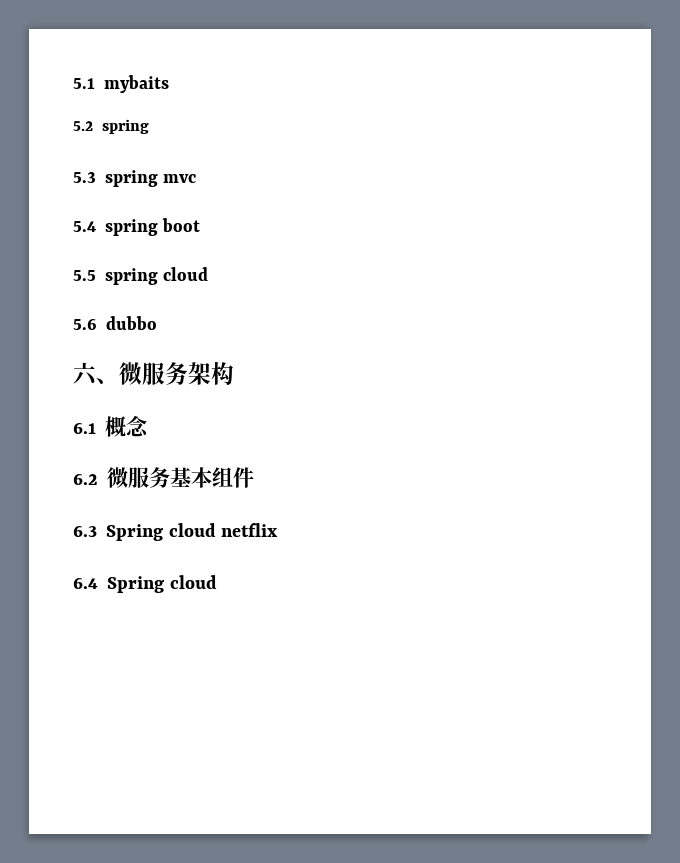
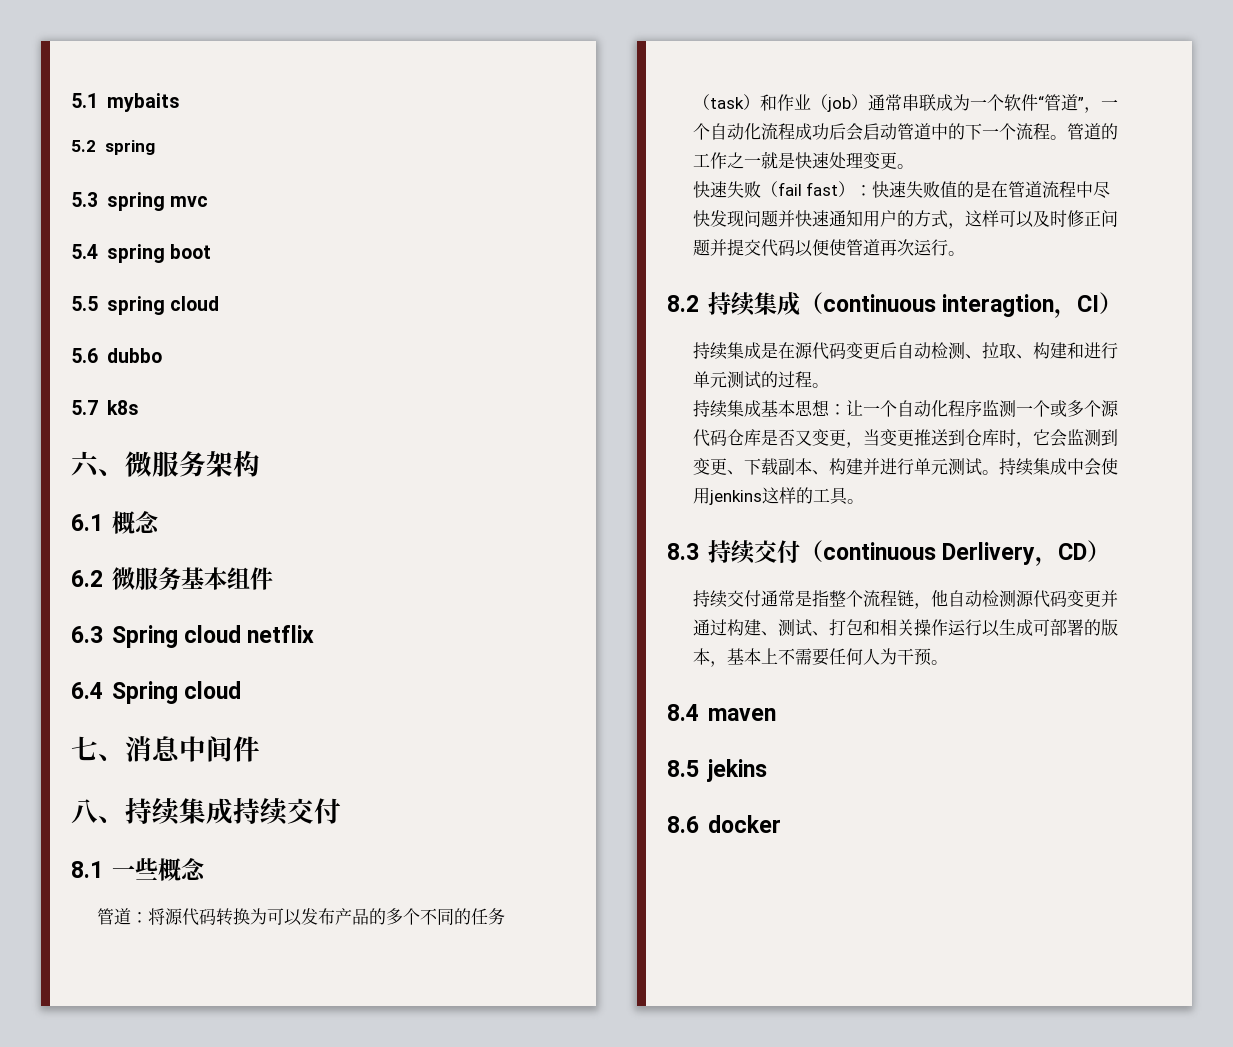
(157, 323) none -> [71,400,139,415] // 5.7 k8s
(217, 582) none -> [71,736,260,762] [71,797,341,825] [71,858,206,881] [96,908,505,926] [692,94,1118,113] [692,123,1118,141] [692,151,914,169] [692,181,1111,199] [692,210,1118,229] [692,239,965,257] [667,292,1122,318] [692,342,1118,360] [692,371,829,389] [692,400,1119,418] [692,429,1118,448] [692,458,1118,476] [692,487,864,505] [667,540,1110,566] [692,590,1118,609] [692,619,1118,637] [692,648,948,667] [667,704,776,721] [667,759,767,782] [667,815,781,833] // 七、消息中间件 // 八、持续集成持续交付 // 8.1一些概念 // 管道：将源代码转换为可以发布产品的多个不同的任务（task）和作业（job）通常串联成为一个软件“管道”，一个自动化流程成功后会启动管道中的下一个流程。管道的工作之一就是快速处理变更。 // 快速失败（fail fast）：快速失败值的是在管道流程中尽快发现问题并快速通知用户的方式，这样可以及时修正问题并提交代码以便使管道再次运行。 // 8.2持续集成（continuous interagtion，CI） // 持续集成是在源代码变更后自动检测、拉取、构建和进行单元测试的过程。 // 持续集成基本思想：让一个自动化程序监测一个或多个源代码仓库是否又变更，当变更推送到仓库时，它会监测到变更、下载副本、构建并进行单元测试。持续集成中会使用jenkins这样的工具。 // 8.3持续交付（continuous Derlivery，CD） // 持续交付通常是指整个流程链，他自动检测源代码变更并通过构建、测试、打包和相关操作运行以生成可部署的版本，基本上不需要任何人为干预。 // 8.4 maven // 8.5 jekins // 8.6 docker

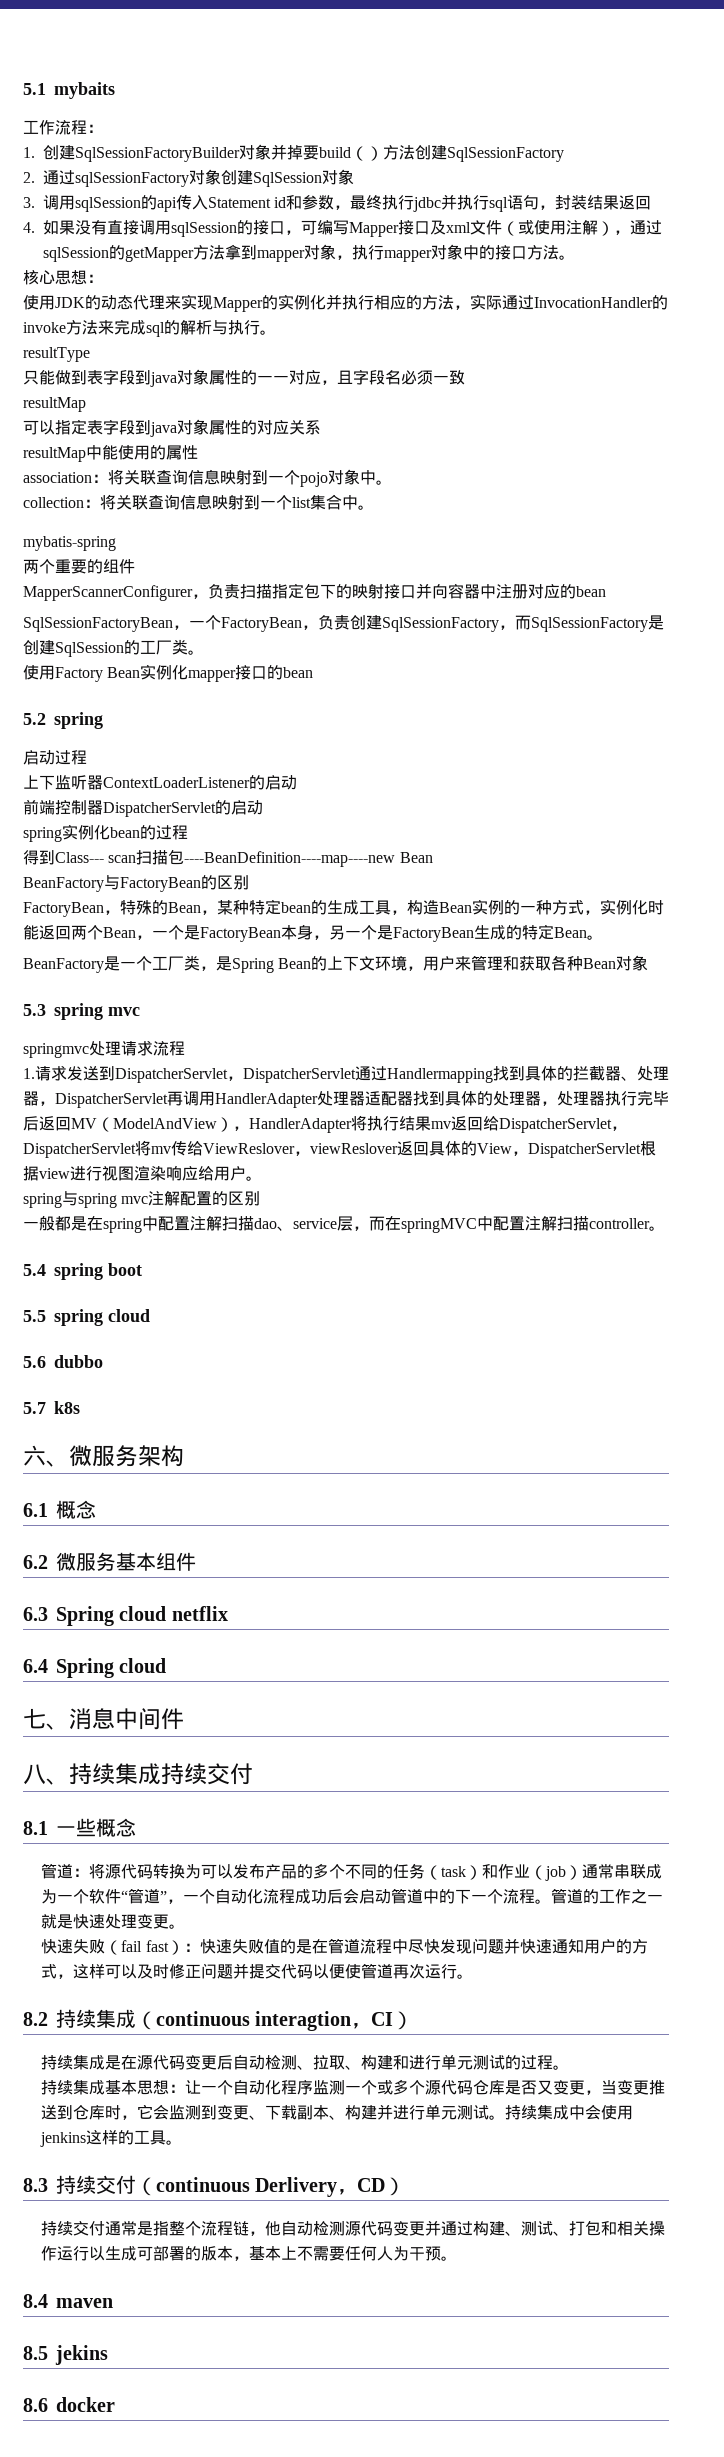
[71,140,155,155] [71,192,208,211] 5.2 spring // 5.3 spring mvc -> [23,120,103,135] [23,144,564,162] [23,169,354,187] [23,194,652,212] [23,220,662,237] [43,244,575,262] [23,270,103,285] [23,294,668,312] [23,319,276,337] [23,347,90,362] [23,369,465,387] [23,397,86,412] [23,419,321,437] [23,445,198,462] [23,469,392,487] [23,494,374,510] [23,536,116,551] [23,559,135,574] [23,583,606,601] [23,614,664,632] [23,639,204,657] [23,664,314,682] [23,712,103,729] [23,750,87,765] [23,775,297,790] [23,799,263,817] [23,824,188,842] [23,849,433,867] [23,875,249,892] [23,899,664,917] [23,924,603,942] [23,955,649,973] [23,1003,140,1020] [23,1040,185,1058] [23,1065,669,1083] [23,1090,669,1108] [23,1115,627,1133] [23,1140,656,1158] [23,1165,262,1181] [23,1191,261,1208] [23,1215,665,1233] 工作流程： // 1.创建SqlSessionFactoryBuilder对象并掉要build（）方法创建SqlSessionFactory // 2.通过sqlSessionFactory对象创建SqlSession对象 // 3.调用sqlSession的api传入Statement id和参数，最终执行jdbc并执行sql语句，封装结果返回 // 4.如果没有直接调用sqlSession的接口，可编写Mapper接口及xml文件（或使用注解），通过sqlSession的getMapper方法拿到mapper对象，执行mapper对象中的接口方法。 // 核心思想： // 使用JDK的动态代理来实现Mapper的实例化并执行相应的方法，实际通过InvocationHandler的invoke方法来完成sql的解析与执行。 // resultType // 只能做到表字段到java对象属性的一一对应，且字段名必须一致 // resultMap // 可以指定表字段到java对象属性的对应关系 // resultMap中能使用的属性 // association：将关联查询信息映射到一个pojo对象中。 // collection：将关联查询信息映射到一个list集合中。 // mybatis-spring // 两个重要的组件 // MapperScannerConfigurer，负责扫描指定包下的映射接口并向容器中注册对应的bean // SqlSessionFactoryBean，一个FactoryBean，负责创建SqlSessionFactory，而SqlSessionFactory是创建SqlSession的工厂类。 // 使用Factory Bean实例化mapper接口的bean // 5.2 spring // 启动过程 // 上下监听器ContextLoaderListener的启动 // 前端控制器DispatcherServlet的启动 // spring实例化bean的过程 // 得到Class--- scan扫描包----BeanDefinition----map----new Bean // BeanFactory与FactoryBean的区别 // FactoryBean，特殊的Bean，某种特定bean的生成工具，构造Bean实例的一种方式，实例化时能返回两个Bean，一个是FactoryBean本身，另一个是FactoryBean生成的特定Bean。 // BeanFactory是一个工厂类，是Spring Bean的上下文环境，用户来管理和获取各种Bean对象 // 5.3 spring mvc // springmvc处理请求流程 // 1.请求发送到DispatcherServlet，DispatcherServlet通过Handlermapping找到具体的拦截器、处理器，DispatcherServlet再调用HandlerAdapter处理器适配器找到具体的处理器，处理器执行完毕后返回MV（ModelAndView），HandlerAdapter将执行结果mv返回给DispatcherServlet，DispatcherServlet将mv传给ViewReslover，viewReslover返回具体的View，DispatcherServlet根据view进行视图渲染响应给用户。 // spring与spring mvc注解配置的区别 // 一般都是在spring中配置注解扫描dao、service层，而在springMVC中配置注解扫描controller。

